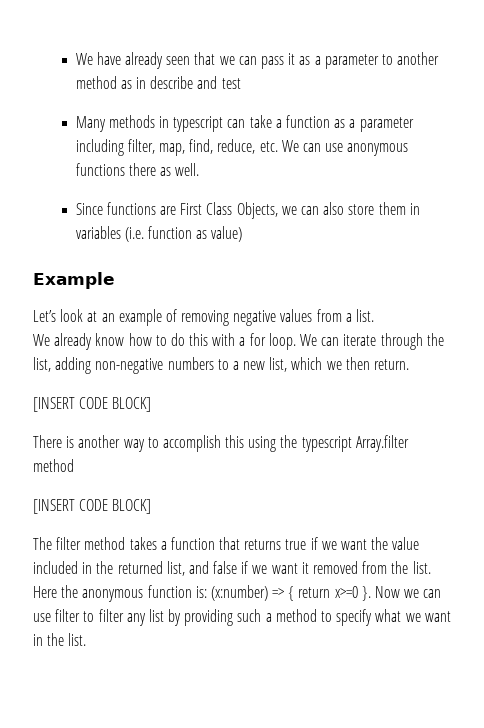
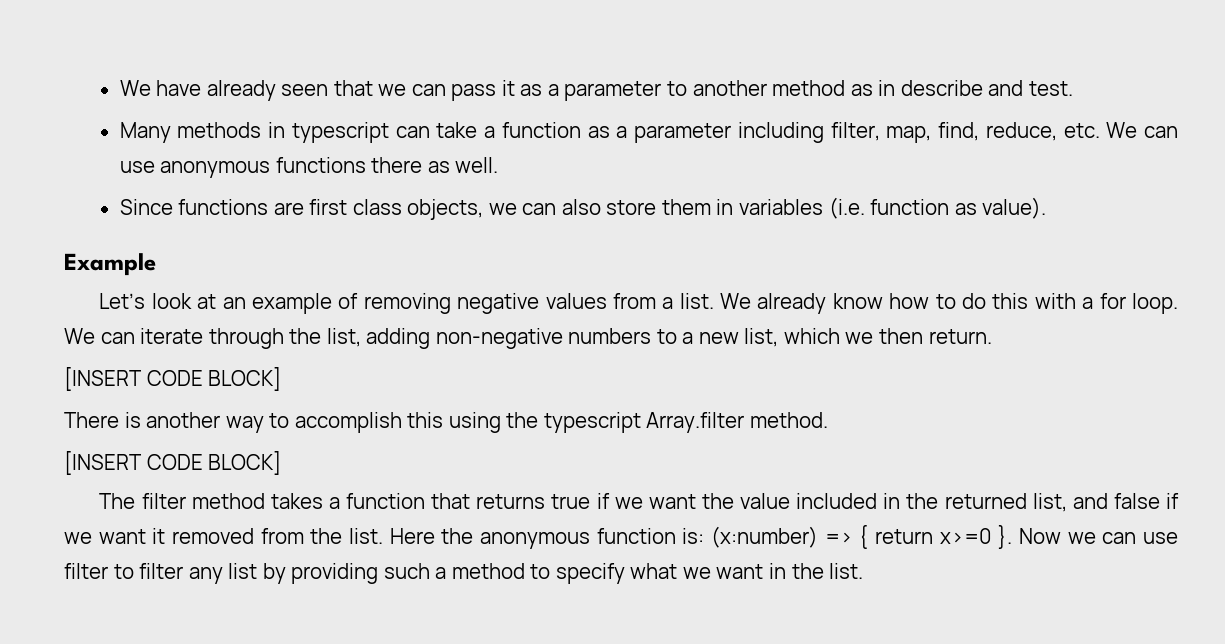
[221,78,241,89] test -> [1028,81,1073,96] test.
[180,202,278,219] First Class Objects, -> [309,199,484,220] first class objects,
[211,226,243,242] value) -> [982,197,1047,219] value).
(375, 315) // -> (714, 301) none
[33,459,74,472] method -> [749,412,828,428] method.

